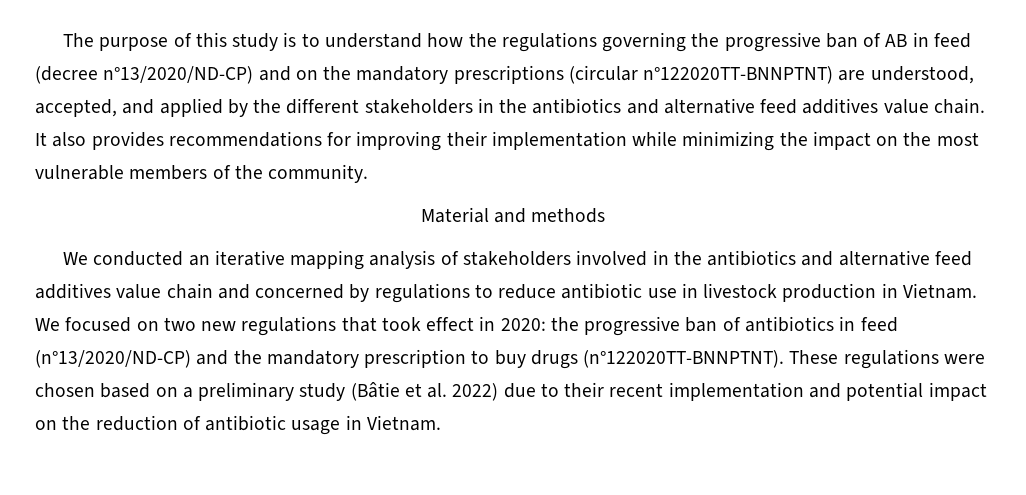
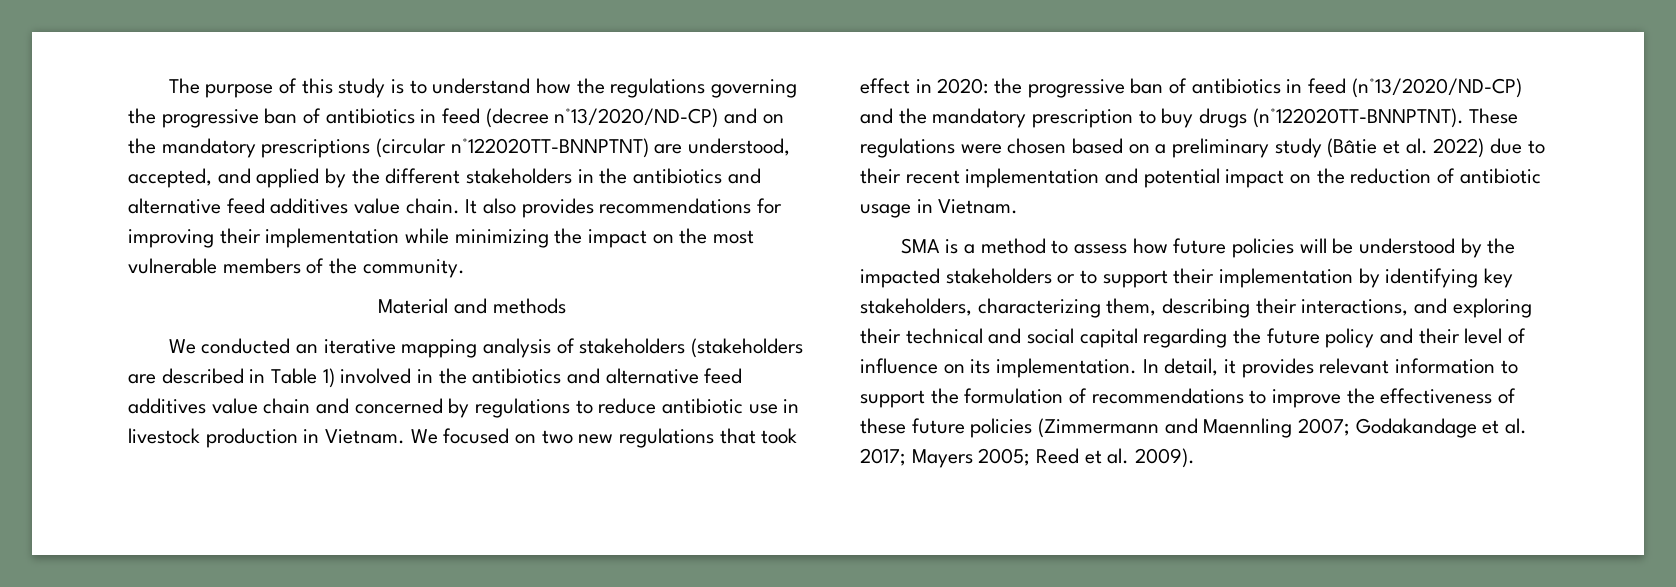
[885,34,908,47] AB -> [325,108,415,124] antibiotics
(572, 258) none -> [690,338,803,358] [128,368,335,388] (stakeholders are described in Table 1)
(441, 423) none -> [900,238,1516,258] [860,268,1514,288] [860,298,1532,318] [860,328,1527,348] [860,358,1518,378] [860,388,1517,408] [860,418,1528,438] [860,448,1196,468] // SMA is a method to assess how future policies will be understood by the impacted stakeholders or to support their implementation by identifying key stakeholders, characterizing them, describing their interactions, and exploring their technical and social capital regarding the future policy and their level of influence on its implementation. In detail, it provides relevant information to support the formulation of recommendations to improve the effectiveness of these future policies (Zimmermann and Maennling 2007; Godakandage et al. 2017; Mayers 2005; Reed et al. 2009).

